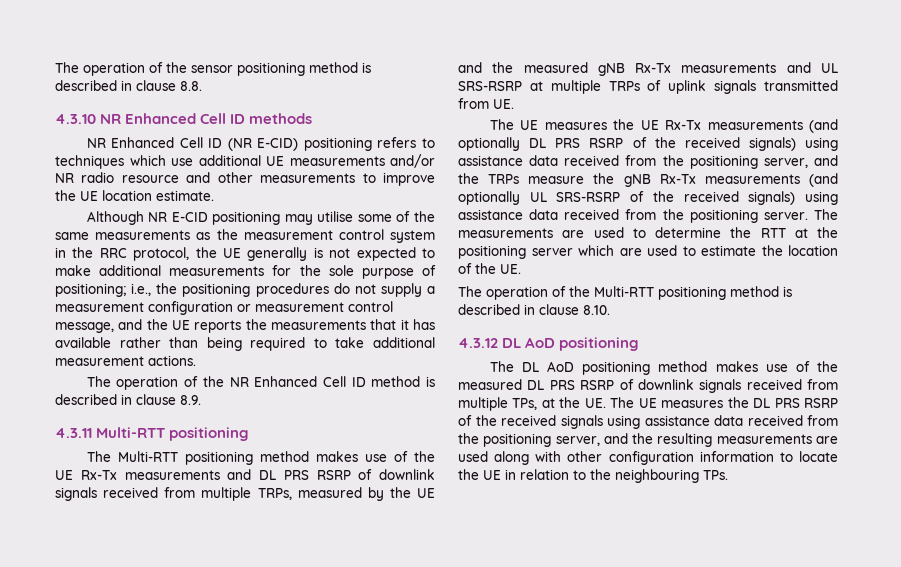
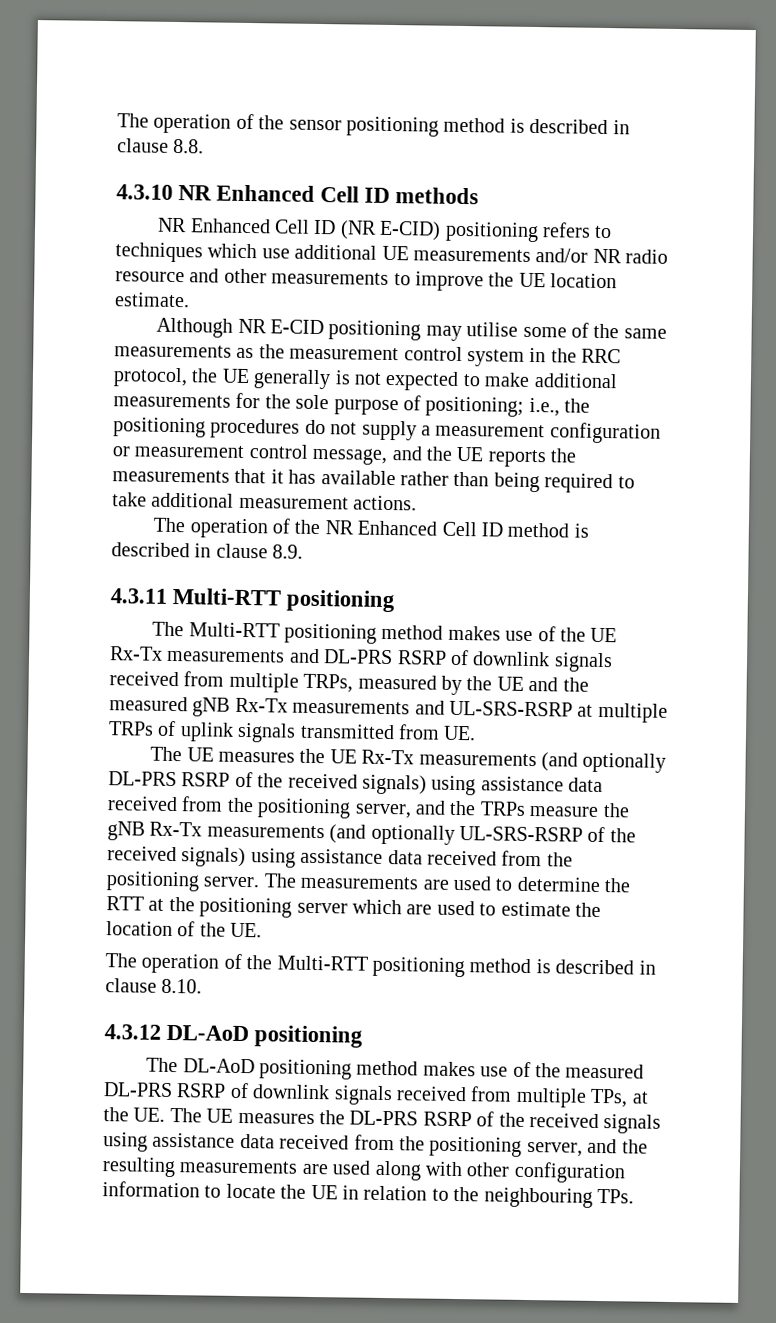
[259,470,309,480] DL PRS -> [323,649,394,665] DL-PRS
[821,63,838,73] [458,81,522,91] UL SRS-RSRP -> [449,700,573,717] UL-SRS-RSRP
[529,138,581,148] DL PRS -> [108,771,177,787] DL-PRS
[529,192,621,202] UL SRS-RSRP -> [459,826,583,842] UL-SRS-RSRP
[502,337,640,351] [489,361,575,372] DL AoD positioning // The DL AoD -> [166,1024,364,1048] [146,1057,255,1074] DL-AoD positioning // The DL-AoD
[527,380,575,390] DL PRS -> [103,1082,173,1098] DL-PRS
[753,398,800,408] DL PRS -> [349,1110,419,1126] DL-PRS

